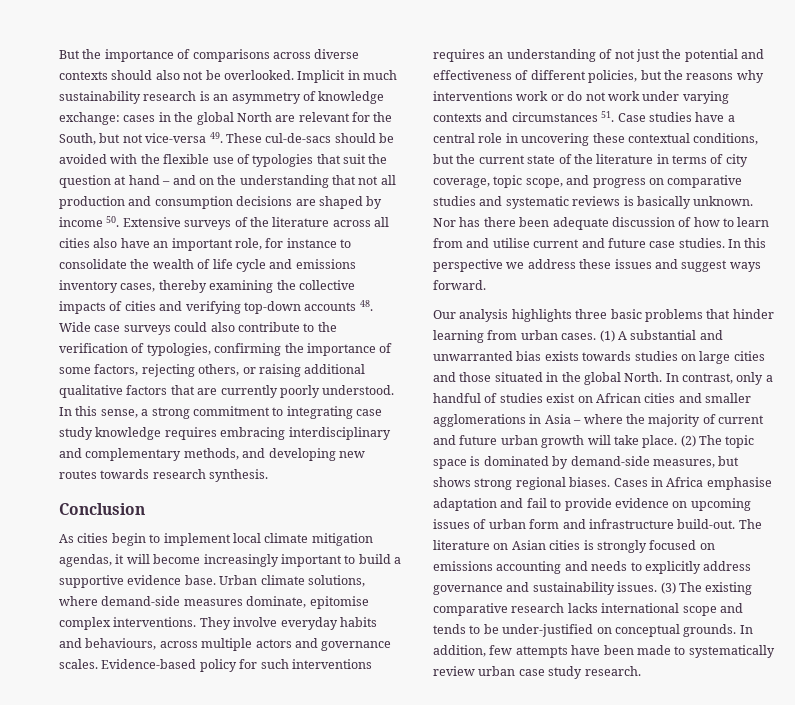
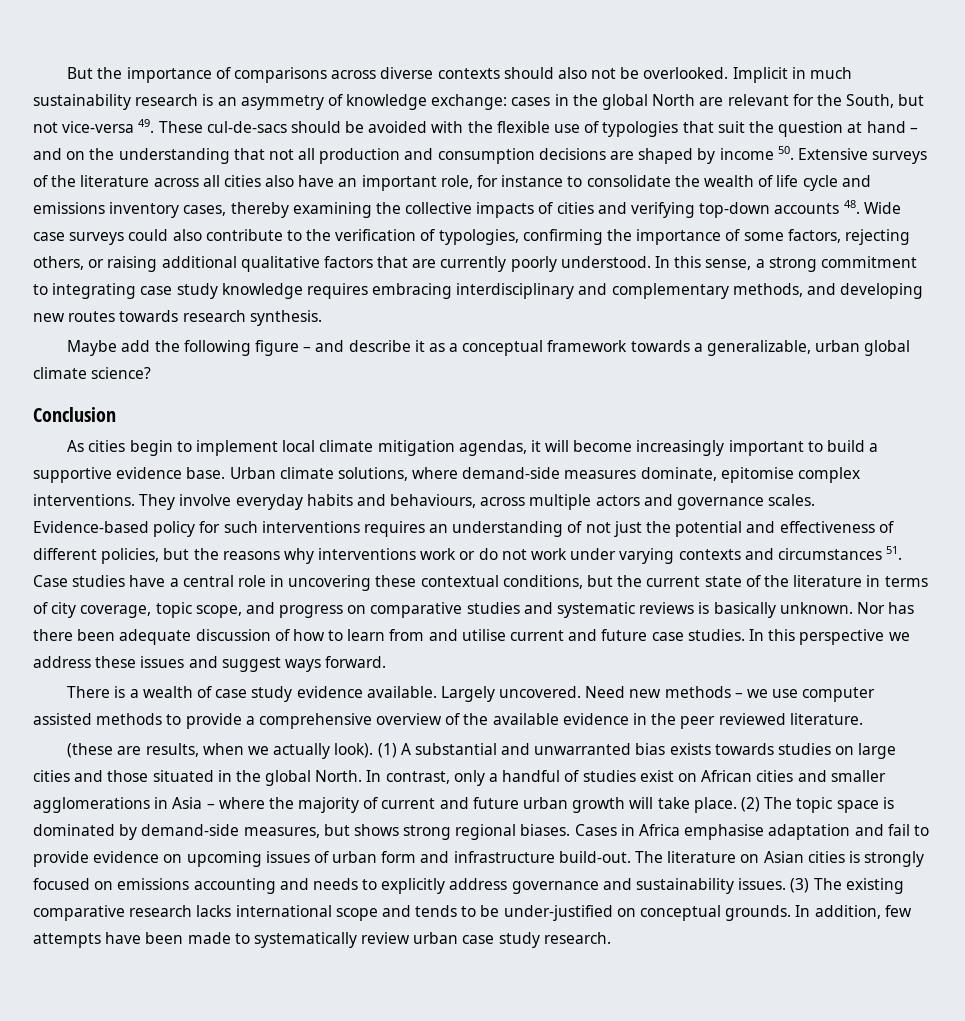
(269, 475) none -> [67,340,911,356] [33,367,152,379] // Maybe add the following figure – and describe it as a conceptual framework towards a generalizable, urban global climate science?
[433,309,774,322] [433,330,597,343] Our analysis highlights three basic problems that hinder learning from urban cases. -> [67,686,876,702] [33,713,863,729] [67,743,374,759] There is a wealth of case study evidence available. Largely uncovered. Need new methods – we use computer assisted methods to provide a comprehensive overview of the available evidence in the peer reviewed literature. // (these are results, when we actually look).

